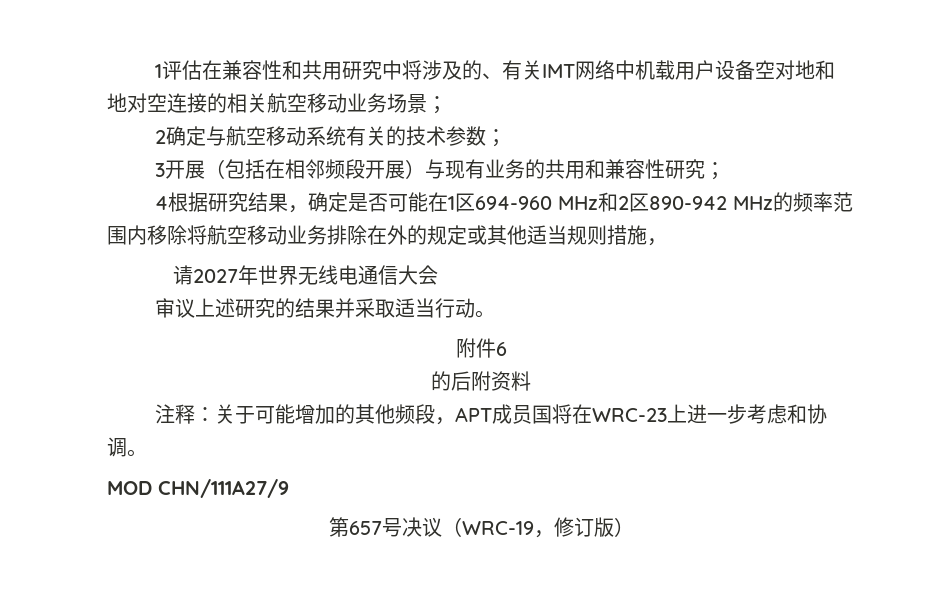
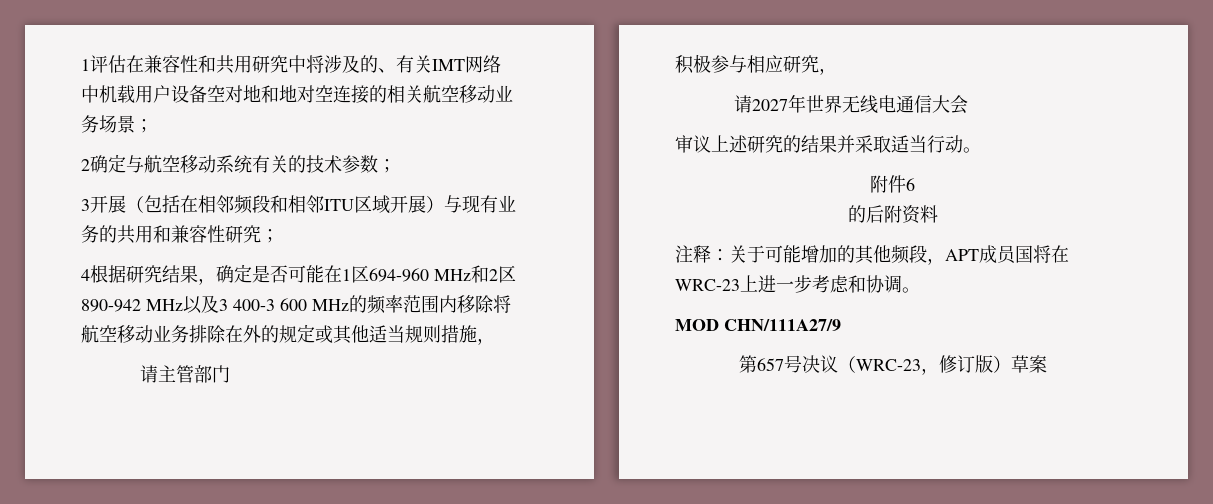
(366, 169) none -> [270,195,390,214] 和相邻ITU区域
(774, 203) none -> [183,295,349,314] 以及3 400-3 600 MHz
(667, 242) none -> [139,365,230,383] [675,54,837,75] // 请主管部门 // 积极参与相应研究，
[461,521,534,535] WRC-19 -> [855,359,921,371] WRC-23
(634, 527) none -> [1010,355,1047,373] 草案

